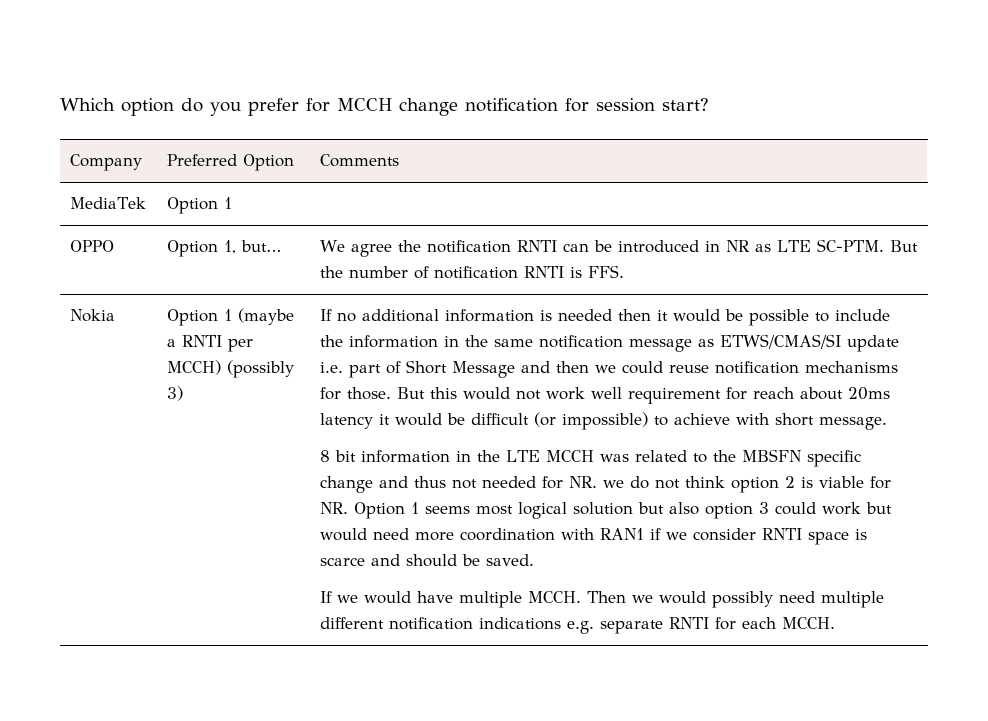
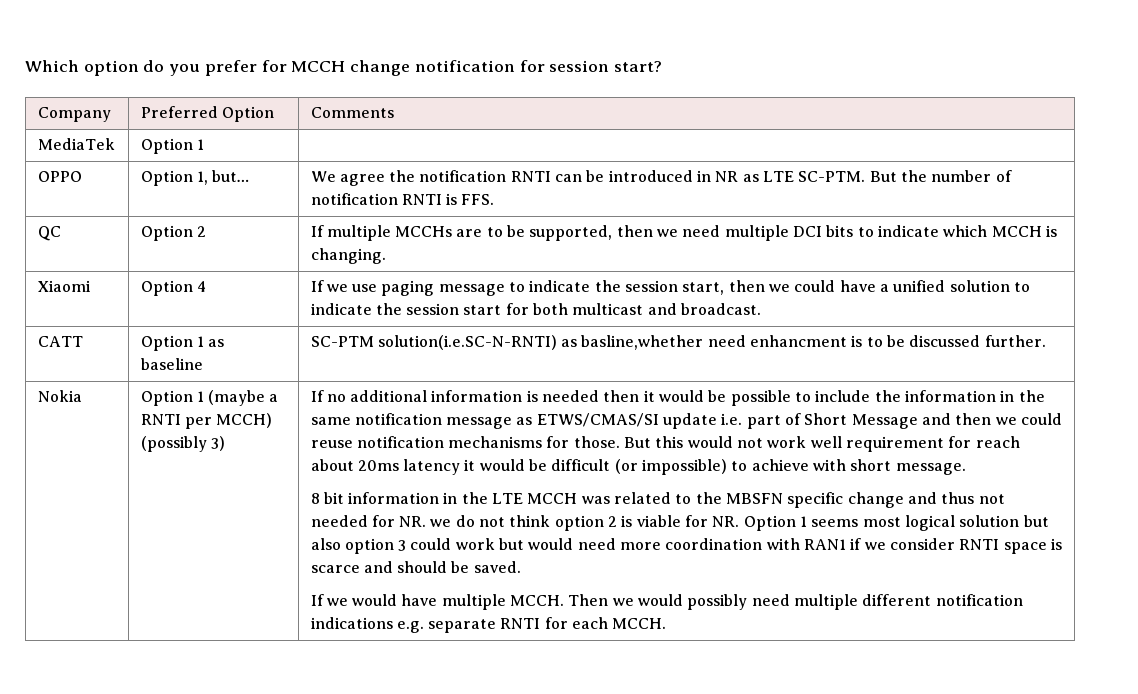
(625, 271) none -> [37,226,61,241] [140,225,206,241] [310,225,1057,241] [310,248,386,264] [37,280,91,292] [140,280,206,296] [310,280,1030,296] [310,303,762,315] [37,336,83,347] [140,335,225,351] [140,358,203,370] [310,335,1046,350] // QC | Option 2 | If multiple MCCHs are to be supported, then we need multiple DCI bits to indicate which MCCH is changing. // Xiaomi | Option 4 | If we use paging message to indicate the session start, then we could have a unified solution to indicate the session start for both multicast and broadcast. // CATT | Option 1 as baseline | SC-PTM solution(i.e.SC-N-RNTI) as basline,whether need enhancment is to be discussed further.

